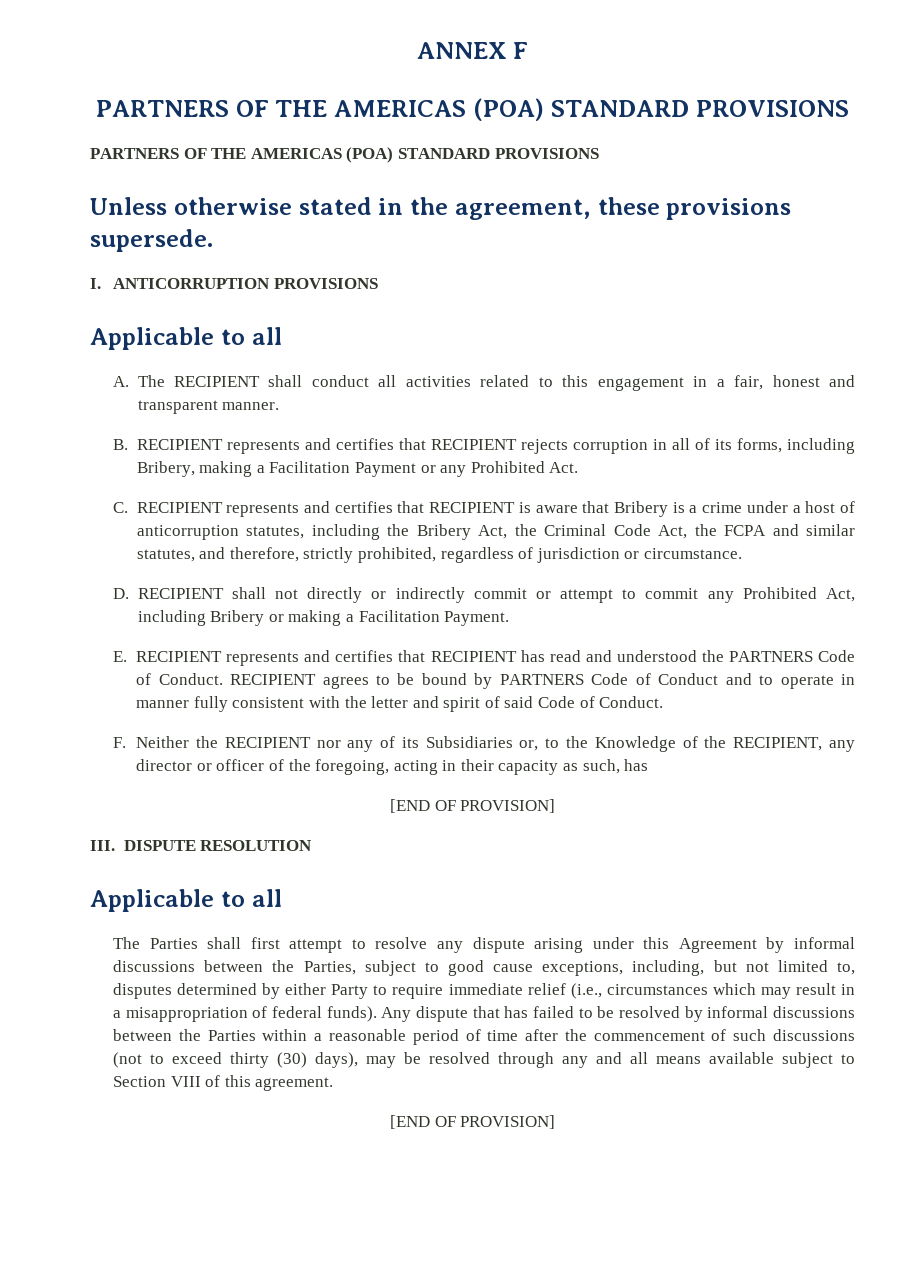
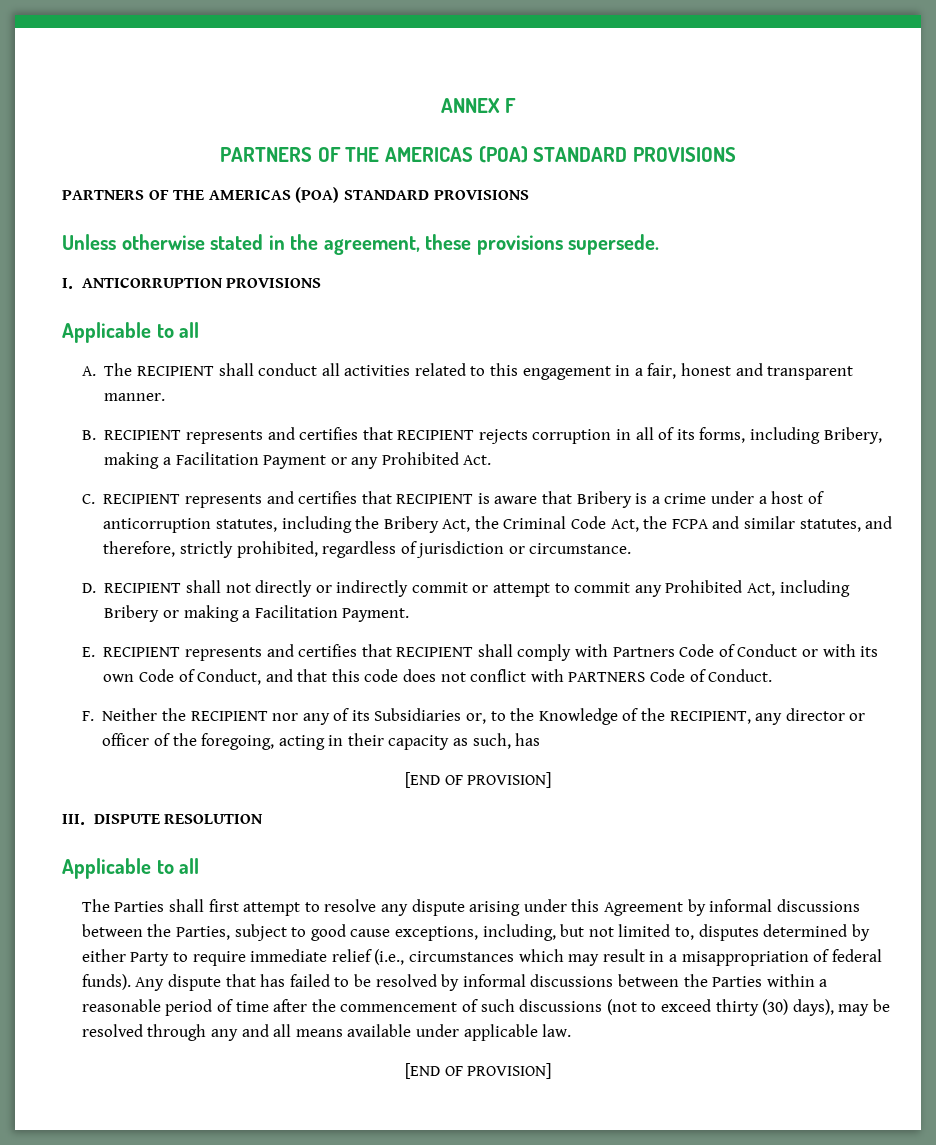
[520,650,855,662] [136,673,856,689] [136,696,534,712] has read and understood the PARTNERS Code of Conduct. RECIPIENT agrees to be bound by PARTNERS Code of Conduct and to operate in manner fully consistent with the letter and spirit of said -> [477,644,879,661] [103,669,646,685] shall comply with Partners Code of Conduct or with its own Code of Conduct, and that this code does not conflict with PARTNERS
[782,1052,856,1068] [113,1075,334,1091] subject to Section VIII of this agreement. -> [415,1024,572,1041] under applicable law.

